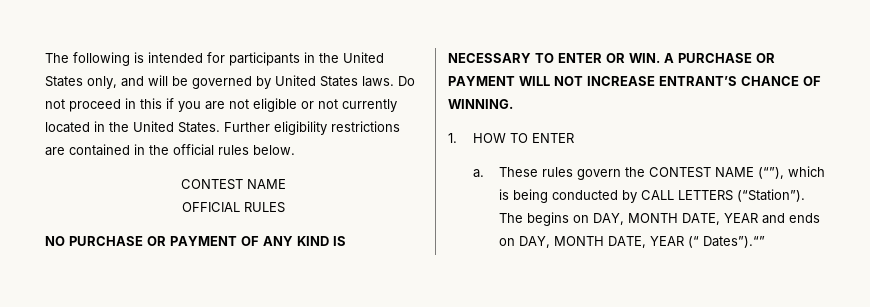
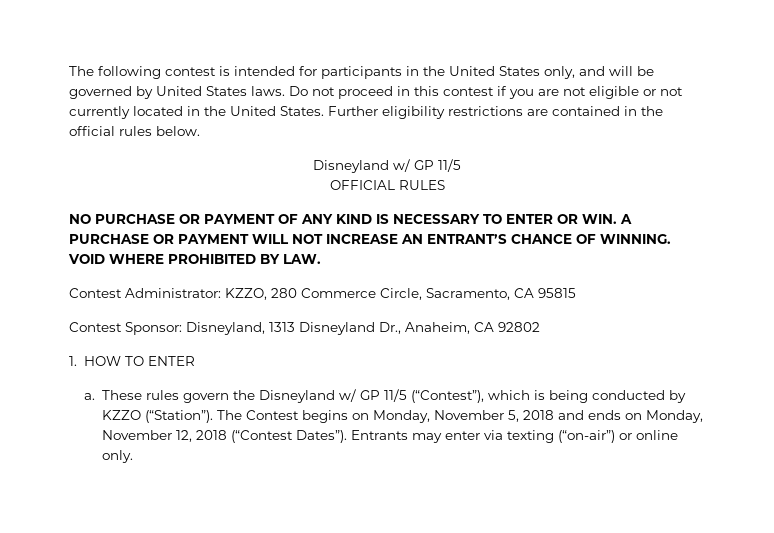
(130, 59) none -> [165,67,216,76] contest
(162, 103) none -> [443,87,494,96] contest
[181,179,286,190] CONTEST NAME -> [313,159,461,173] Disneyland w/ GP 11/5
(655, 81) none -> [401,234,423,244] AN
(513, 104) none -> [68,254,321,264] [69,288,576,300] [69,322,540,335] VOID WHERE PROHIBITED BY LAW. // Contest Administrator: KZZO, 280 Commerce Circle, Sacramento, CA 95815 // Contest Sponsor: Disneyland, 1313 Disneyland Dr., Anaheim, CA 92802
[648,167,784,179] CONTEST NAME (“”), -> [258,389,484,403] Disneyland w/ GP 11/5 (“Contest”),
[640,190,733,201] CALL LETTERS -> [101,410,141,420] KZZO
(523, 218) none -> [245,410,299,420] Contest
[592,213,820,225] [498,236,765,248] DAY, MONTH DATE, YEAR and ends on DAY, MONTH DATE, YEAR (“ Dates”).“” -> [372,410,703,423] [101,430,678,443] [101,450,133,463] Monday, November 5, 2018 and ends on Monday, November 12, 2018 (“Contest Dates”). Entrants may enter via texting (“on-air”) or online only.

